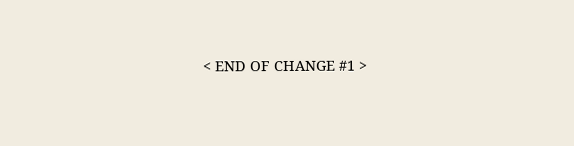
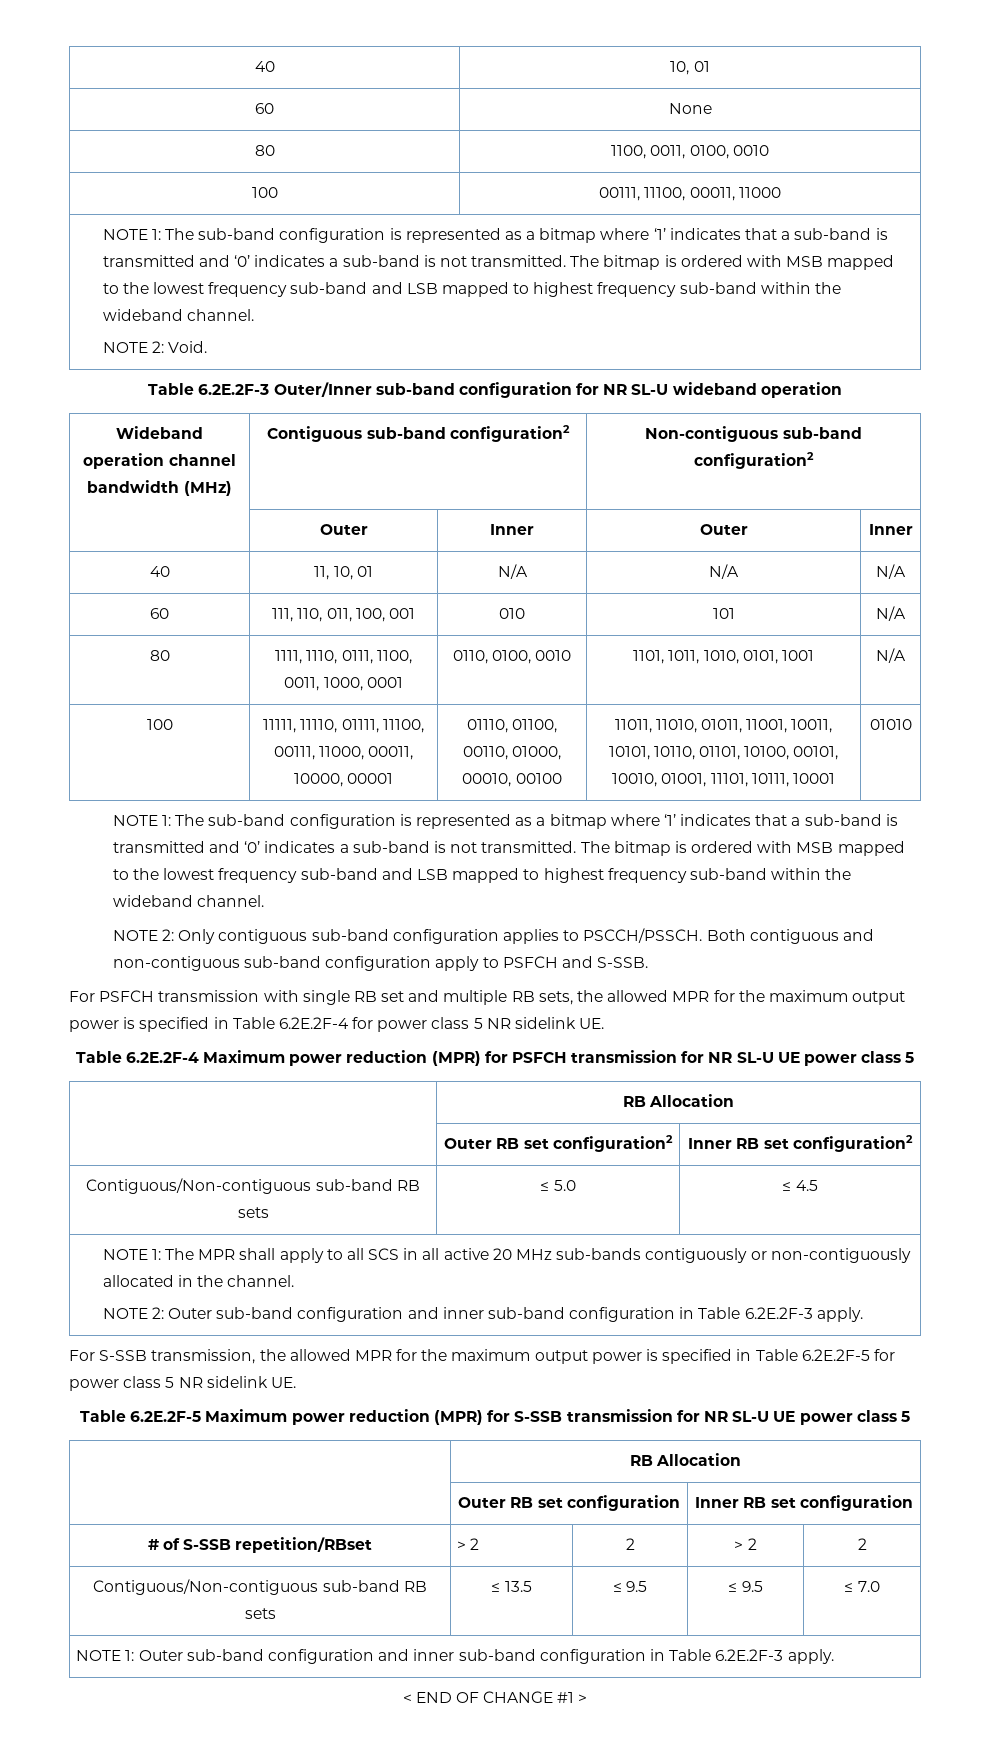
(201, 67) none -> [254,61,275,72] [670,61,710,75] [255,103,274,114] [668,103,712,114] [254,145,275,156] [611,145,769,159] [251,187,278,198] [599,187,781,201] [102,228,888,243] [102,255,895,270] [102,282,842,297] [102,309,254,321] [102,341,207,353] [148,382,842,398] [116,426,203,439] [83,453,236,469] [87,480,232,496] [267,425,570,442] [645,426,862,442] [694,452,814,469] [319,524,368,535] [490,524,534,535] [699,524,748,535] [868,524,913,535] [149,566,170,577] [314,566,373,580] [497,564,528,579] [709,564,739,579] [876,564,906,579] [150,608,169,619] [272,608,415,622] [499,608,525,619] [712,608,735,619] [876,606,906,621] [149,650,170,661] [275,650,412,664] [284,677,403,691] [452,650,572,664] [633,650,814,664] [876,648,906,663] [146,719,173,730] [263,719,424,733] [273,746,414,760] [293,773,394,787] [466,719,558,733] [462,746,562,760] [462,773,562,787] [614,719,833,733] [608,746,839,760] [612,773,835,787] [869,719,912,730] [112,814,898,829] [112,841,905,856] [112,868,852,883] [112,895,265,907] [112,928,874,944] [112,956,649,971] [69,990,906,1005] [69,1017,605,1032] [75,1050,915,1066] [622,1094,735,1107] [444,1135,673,1152] [688,1135,913,1152] [86,1178,420,1194] [237,1207,269,1218] [540,1180,576,1191] [782,1180,818,1191] [102,1248,911,1263] [102,1275,295,1287] [102,1307,863,1322] [69,1349,895,1364] [69,1376,296,1391] [80,1409,910,1425] [629,1453,742,1466] [458,1495,680,1511] [695,1495,913,1511] [147,1537,373,1553] [457,1538,480,1550] [625,1538,635,1550] [734,1538,757,1550] [857,1538,867,1550] [93,1579,427,1595] [244,1608,276,1619] [491,1581,532,1592] [612,1581,648,1592] [728,1581,763,1592] [844,1581,880,1592] [76,1649,834,1664] 40 | 10, 01 // 60 | None // 80 | 1100, 0011, 0100, 0010 // 100 | 00111, 11100, 00011, 11000 // NOTE 1: The sub-band configuration is represented as a bitmap where ‘1’ indicates that a sub-band is transmitted and ‘0’ indicates a sub-band is not transmitted. The bitmap is ordered with MSB mapped to the lowest frequency sub-band and LSB mapped to highest frequency sub-band within the wideband channel. // NOTE 2: Void. // Table 6.2E.2F-3 Outer/Inner sub-band configuration for NR SL-U wideband operation // Wideband operation channel bandwidth (MHz) | Contiguous sub-band configuration2 | Non-contiguous sub-band configuration2 // | Outer | Inner | Outer | Inner // 40 | 11, 10, 01 | N/A | N/A | N/A // 60 | 111, 110, 011, 100, 001 | 010 | 101 | N/A // 80 | 1111, 1110, 0111, 1100, 0011, 1000, 0001 | 0110, 0100, 0010 | 1101, 1011, 1010, 0101, 1001 | N/A // 100 | 11111, 11110, 01111, 11100, 00111, 11000, 00011, 10000, 00001 | 01110, 01100, 00110, 01000, 00010, 00100 | 11011, 11010, 01011, 11001, 10011, 10101, 10110, 01101, 10100, 00101, 10010, 01001, 11101, 10111, 10001 | 01010 // NOTE 1: The sub-band configuration is represented as a bitmap where ‘1’ indicates that a sub-band is transmitted and ‘0’ indicates a sub-band is not transmitted. The bitmap is ordered with MSB mapped to the lowest frequency sub-band and LSB mapped to highest frequency sub-band within the wideband channel. // NOTE 2: Only contiguous sub-band configuration applies to PSCCH/PSSCH. Both contiguous and non-contiguous sub-band configuration apply to PSFCH and S-SSB. // For PSFCH transmission with single RB set and multiple RB sets, the allowed MPR for the maximum output power is specified in Table 6.2E.2F-4 for power class 5 NR sidelink UE. // Table 6.2E.2F-4 Maximum power reduction (MPR) for PSFCH transmission for NR SL-U UE power class 5 // | RB Allocation // | Outer RB set configuration2 | Inner RB set configuration2 // Contiguous/Non-contiguous sub-band RB sets | ≤ 5.0 | ≤ 4.5 // NOTE 1: The MPR shall apply to all SCS in all active 20 MHz sub-bands contiguously or non-contiguously allocated in the channel. // NOTE 2: Outer sub-band configuration and inner sub-band configuration in Table 6.2E.2F-3 apply. // For S-SSB transmission, the allowed MPR for the maximum output power is specified in Table 6.2E.2F-5 for power class 5 NR sidelink UE. // Table 6.2E.2F-5 Maximum power reduction (MPR) for S-SSB transmission for NR SL-U UE power class 5 // | RB Allocation // | Outer RB set configuration | Inner RB set configuration // # of S-SSB repetition/RBset | > 2 | 2 | > 2 | 2 // Contiguous/Non-contiguous sub-band RB sets | ≤ 13.5 | ≤ 9.5 | ≤ 9.5 | ≤ 7.0 // NOTE 1: Outer sub-band configuration and inner sub-band configuration in Table 6.2E.2F-3 apply. //

